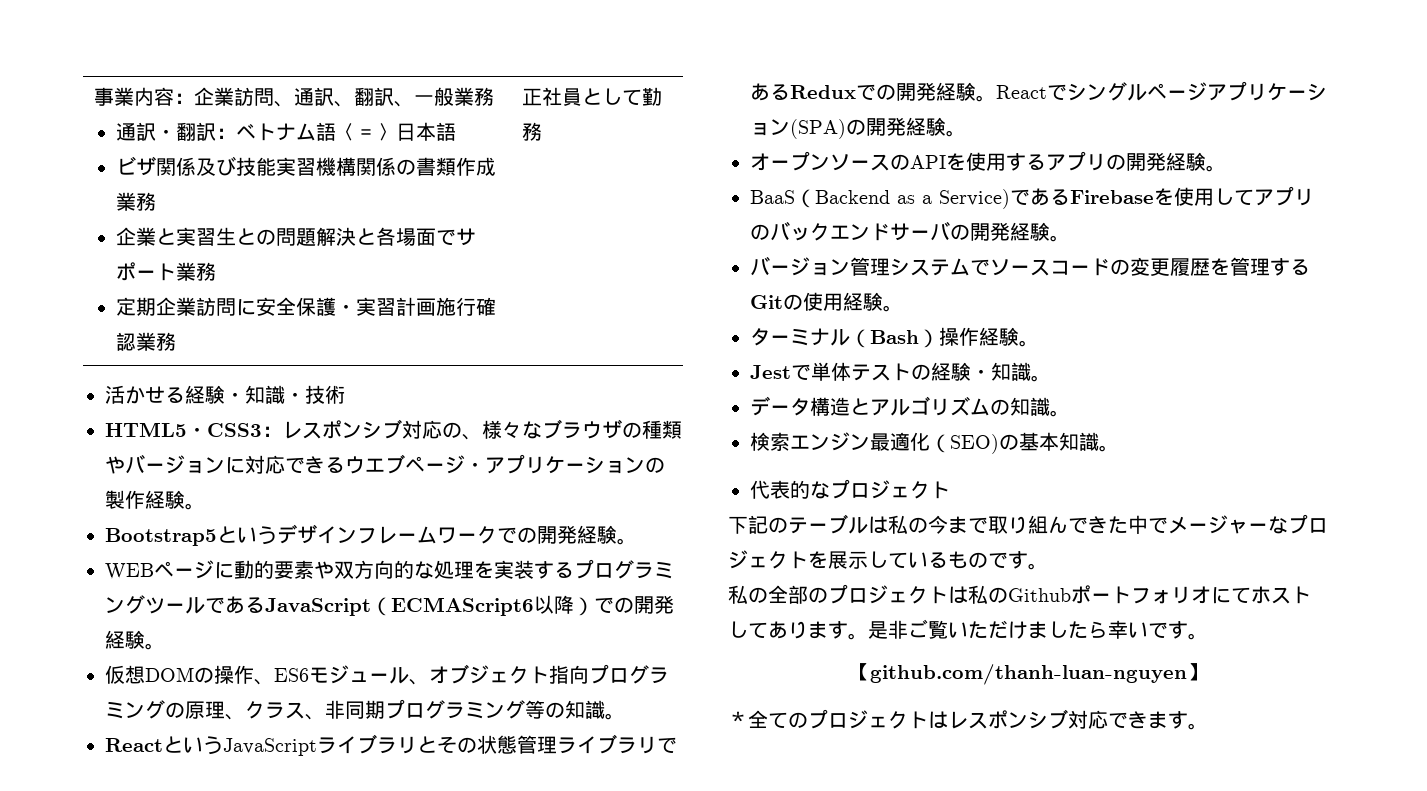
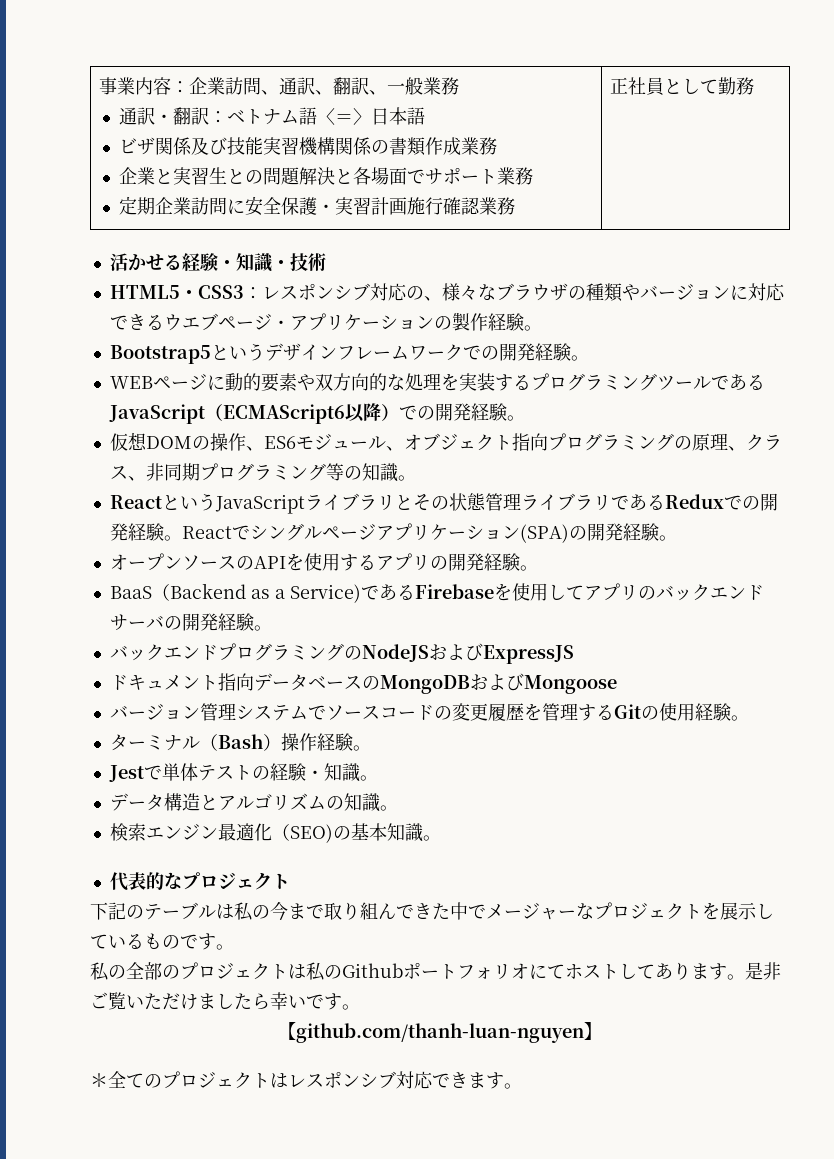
(1070, 238) none -> [109,643,574,664] [109,673,617,694] // バックエンドプログラミングのNodeJSおよびExpressJS // ドキュメント指向データベースのMongoDBおよびMongoose

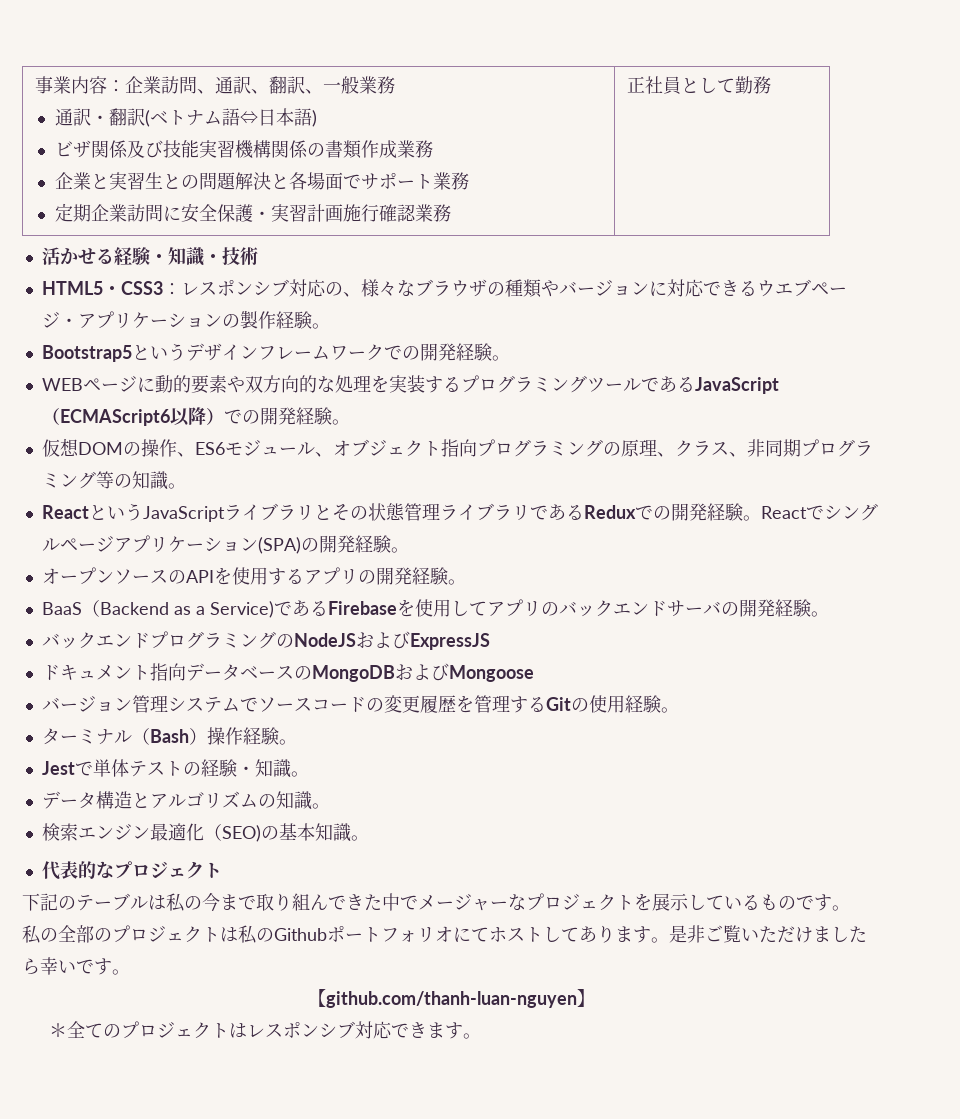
[209,111,228,123] ： -> [144,110,150,127] (
[317,108,372,125] 〈＝〉 -> [239,111,258,124] ⇔
(426, 116) none -> [311,110,317,127] )

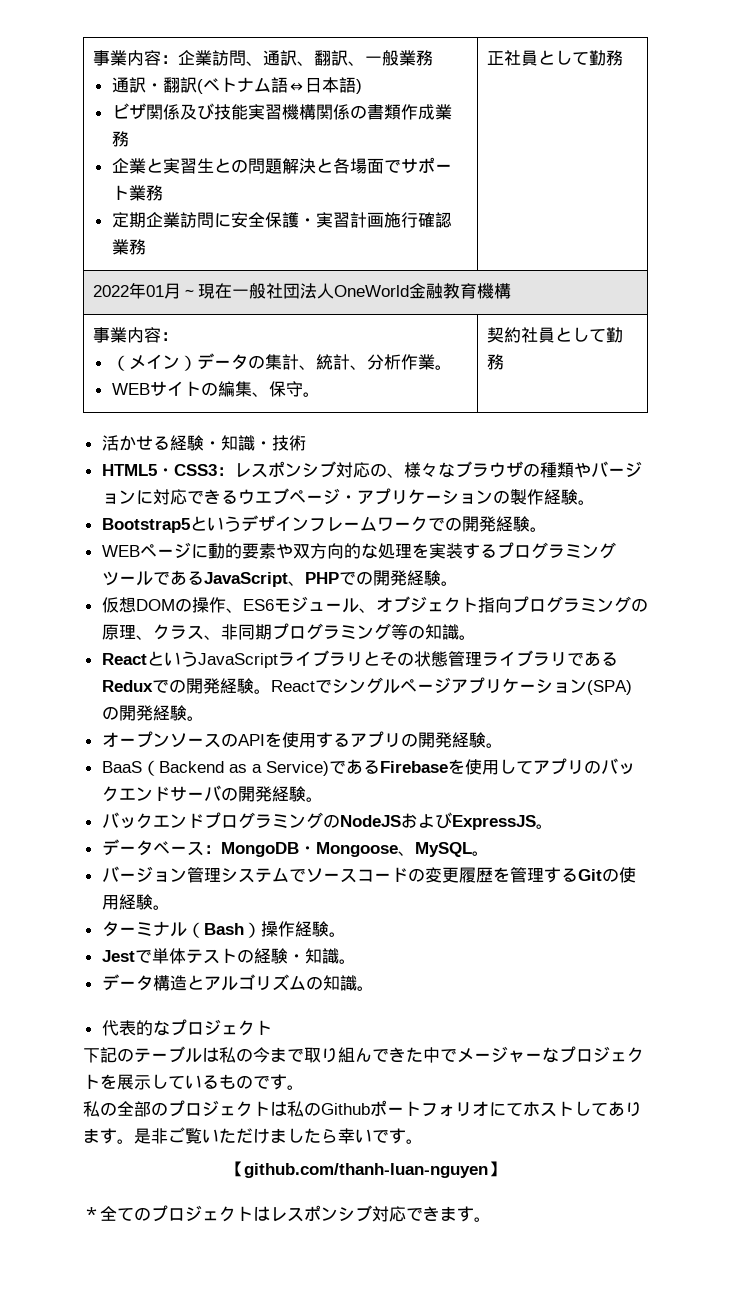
(771, 85) none -> [92,282,511,299] [92,327,178,343] [111,353,452,371] [111,381,320,397] [486,327,623,343] [486,354,504,370] // 2022年01月～現在一般社団法人OneWorld金融教育機構 // 事業内容： // （メイン）データの集計、統計、分析作業。 // WEBサイトの編集、保守。 | 契約社員として勤務
[41,407,224,426] （ECMAScript6以降） -> [287,572,339,586] 、PHP
[41,663,449,682] // ドキュメント指向データベースのMongoDBおよび -> [535,824,553,829] [101,839,316,857] 。 // データベース：MongoDB・
(534, 673) none -> [397,842,489,857] 、MySQL。
[41,823,369,842] // 検索エンジン最適化（SEO)の基本知識。 -> (374, 988) none

